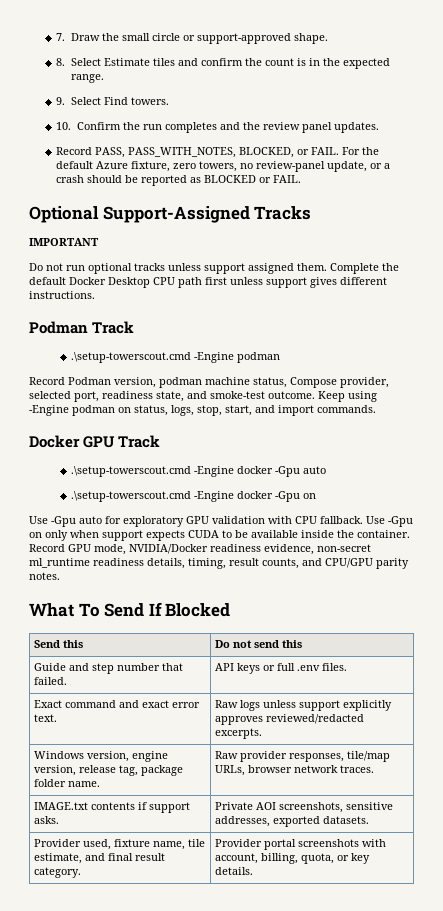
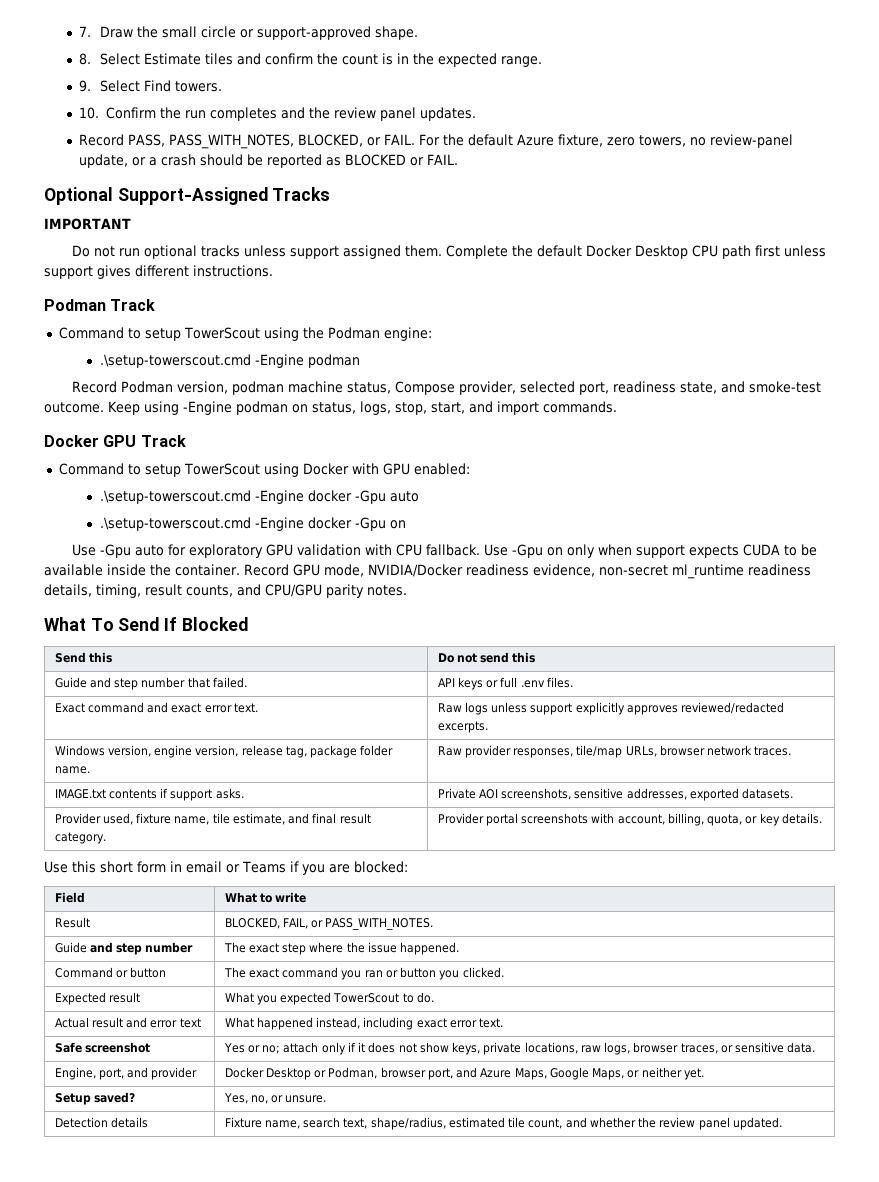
(135, 327) none -> [58,327,432,341] // Command to setup TowerScout using the Podman engine:
(161, 441) none -> [58,463,470,477] // Command to setup TowerScout using Docker with GPU enabled:
(254, 871) none -> [44,861,408,875] [54,892,85,903] [224,892,307,903] [54,917,90,928] [224,918,434,930] [54,942,194,955] [223,942,460,955] [54,967,167,978] [223,967,504,980] [54,992,140,1005] [224,992,434,1005] [54,1017,201,1028] [224,1017,504,1030] [54,1042,150,1053] [223,1042,816,1055] [54,1067,198,1080] [224,1067,704,1080] [54,1092,135,1105] [223,1093,327,1104] [54,1117,148,1128] [224,1117,782,1130] // Use this short form in email or Teams if you are blocked: // Field | What to write // Result | BLOCKED, FAIL, or PASS_WITH_NOTES. // Guide and step number | The exact step where the issue happened. // Command or button | The exact command you ran or button you clicked. // Expected result | What you expected TowerScout to do. // Actual result and error text | What happened instead, including exact error text. // Safe screenshot | Yes or no; attach only if it does not show keys, private locations, raw logs, browser traces, or sensitive data. // Engine, port, and provider | Docker Desktop or Podman, browser port, and Azure Maps, Google Maps, or neither yet. // Setup saved? | Yes, no, or unsure. // Detection details | Fixture name, search text, shape/radius, estimated tile count, and whether the review panel updated.

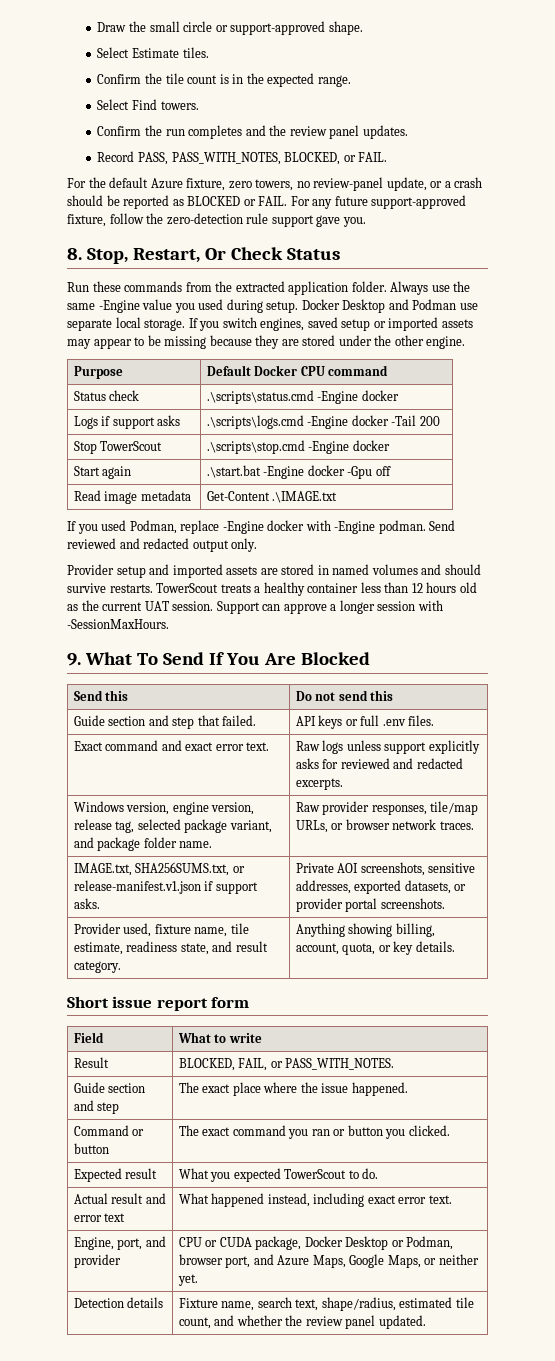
[79,26,92,37] 7. -> (97, 27) none
[79,53,92,65] 8. -> (363, 28) none
[204,53,338,65] tiles and confirm the -> [182,47,209,58] [97,73,184,84] tiles. // Confirm the tile
[79,80,92,92] 9. -> (351, 81) none
[79,107,100,119] 10. -> (199, 105) none
(416, 139) none -> (388, 157) //
[44,187,331,205] [44,218,131,230] [72,245,827,259] [44,265,273,279] [44,299,156,311] [58,327,432,341] [99,354,360,368] [72,381,822,395] [44,401,617,415] [44,435,186,447] [58,463,470,477] [99,490,419,504] [99,517,406,531] [72,544,818,558] [44,564,811,579] [44,584,407,598] // Optional Support-Assigned Tracks // IMPORTANT // Do not run optional tracks unless support assigned them. Complete the default Docker Desktop CPU path first unless support gives different instructions. // Podman Track // Command to setup TowerScout using the Podman engine: // .\setup-towerscout.cmd -Engine podman // Record Podman version, podman machine status, Compose provider, selected port, readiness state, and smoke-test outcome. Keep using -Engine podman on status, logs, stop, start, and import commands. // Docker GPU Track // Command to setup TowerScout using Docker with GPU enabled: // .\setup-towerscout.cmd -Engine docker -Gpu auto // .\setup-towerscout.cmd -Engine docker -Gpu on // Use -Gpu auto for exploratory GPU validation with CPU fallback. Use -Gpu on only when support expects CUDA to be available inside the container. Record GPU mode, NVIDIA/Docker readiness evidence, non-secret ml_runtime readiness details, timing, result counts, and CPU/GPU parity notes. // -> [290,195,467,209] [67,213,366,227] [67,247,340,264] [67,281,471,295] [67,299,478,313] [67,317,473,331] [67,335,466,349] [73,366,123,379] [206,365,389,376] [73,390,140,401] [206,390,399,404] [73,415,181,429] [206,415,440,429] [73,441,163,454] [206,440,390,454] [73,466,132,479] [206,465,391,479] [73,490,191,504] [206,491,338,503] [67,520,456,534] [67,538,258,552] [67,564,481,578] [67,582,477,596] [67,600,443,614] [67,619,169,629] [67,653,81,666] For any future support-approved fixture, follow the zero-detection rule support gave you. // 8. Stop, Restart, Or Check Status // Run these commands from the extracted application folder. Always use the same -Engine value you used during setup. Docker Desktop and Podman use separate local storage. If you switch engines, saved setup or imported assets may appear to be missing because they are stored under the other engine. // Purpose | Default Docker CPU command // Status check | .\scripts\status.cmd -Engine docker // Logs if support asks | .\scripts\logs.cmd -Engine docker -Tail 200 // Stop TowerScout | .\scripts\stop.cmd -Engine docker // Start again | .\start.bat -Engine docker -Gpu off // Read image metadata | Get-Content .\IMAGE.txt // If you used Podman, replace -Engine docker with -Engine podman. Send reviewed and redacted output only. // Provider setup and imported assets are stored in named volumes and should survive restarts. TowerScout treats a healthy container less than 12 hours old as the current UAT session. Support can approve a longer session with -SessionMaxHours. // 9.
(178, 624) none -> [225,653,296,665] You Are
[89,677,186,690] and step number -> [108,715,195,729] section and step
[626,702,785,715] approves reviewed/redacted -> [295,758,463,769] asks for reviewed and redacted
(307, 752) none -> [137,819,272,833] [73,837,94,848] selected package variant, and
(657, 751) none -> [331,823,344,830] or
[54,789,157,799] IMAGE.txt contents -> [73,862,245,876] [73,880,201,894] IMAGE.txt, SHA256SUMS.txt, or release-manifest.v1.json
[742,788,794,799] datasets. -> [404,880,467,894] [295,898,445,912] datasets, or provider portal screenshots.
[288,813,337,824] and final -> [126,941,233,955] readiness state, and
[437,813,822,826] [44,861,408,875] Provider portal screenshots with account, billing, quota, or key details. // Use this short form in email or Teams if you are blocked: -> [295,923,435,937] [295,941,455,955] [67,996,250,1011] Anything showing billing, account, quota, or key details. // Short issue report form
[89,942,194,955] [223,942,307,955] and step number | The exact step -> [108,1083,146,1093] [73,1100,120,1114] [178,1082,261,1096] section and step | The exact place
[54,1042,150,1053] [223,1042,816,1055] // Safe screenshot | Yes or no; attach only if it does not show keys, private locations, raw logs, browser traces, or sensitive data. -> (452, 1199) none
(198, 1073) none -> [178,1236,302,1250] CPU or CUDA package,
[54,1092,135,1105] [223,1093,327,1104] // Setup saved? | Yes, no, or unsure. -> (198, 1280) none

